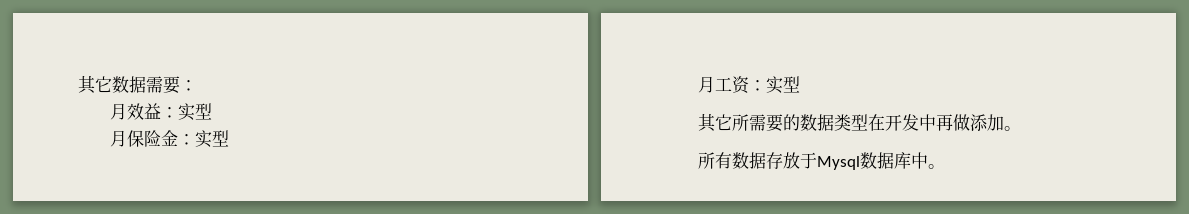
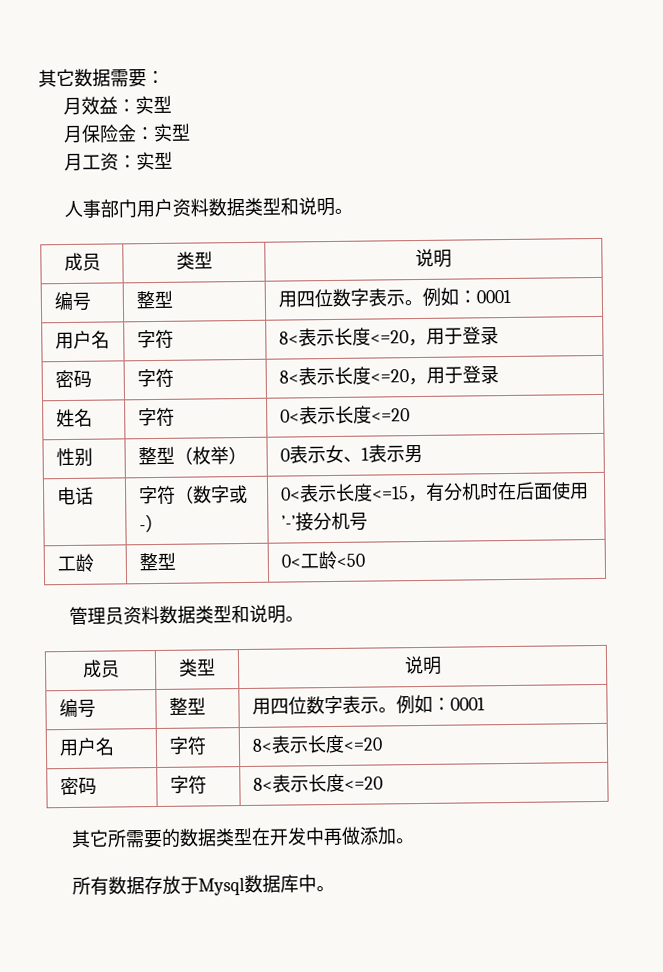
(800, 84) none -> [64,197,354,218] [63,252,101,272] [175,251,213,270] [414,248,452,268] [53,291,91,311] [135,290,173,310] [277,287,511,308] [54,330,110,350] [136,329,174,349] [278,326,499,347] [54,369,92,389] [136,368,174,388] [278,365,499,386] [55,408,93,428] [137,407,175,427] [279,405,410,425] [55,447,93,467] [137,445,247,466] [279,444,423,464] [55,486,94,506] [137,484,248,505] [138,513,164,533] [280,481,589,503] [280,511,368,532] [56,553,94,572] [138,552,176,572] [280,550,365,570] [69,604,305,625] [81,659,120,678] [178,658,216,677] [403,655,442,675] [58,698,96,718] [168,697,206,716] [251,694,485,715] [58,737,115,757] [168,736,207,756] [251,734,383,754] [59,776,97,796] [169,775,207,795] [252,773,383,793] // 人事部门用户资料数据类型和说明。 // 成员 | 类型 | 说明 // 编号 | 整型 | 用四位数字表示。例如：0001 // 用户名 | 字符 | 8<表示长度<=20，用于登录 // 密码 | 字符 | 8<表示长度<=20，用于登录 // 姓名 | 字符 | 0<表示长度<=20 // 性别 | 整型（枚举） | 0表示女、1表示男 // 电话 | 字符（数字或-） | 0<表示长度<=15，有分机时在后面使用’-’接分机号 // 工龄 | 整型 | 0<工龄<50 // 管理员资料数据类型和说明。 // 成员 | 类型 | 说明 // 编号 | 整型 | 用四位数字表示。例如：0001 // 用户名 | 字符 | 8<表示长度<=20 // 密码 | 字符 | 8<表示长度<=20

